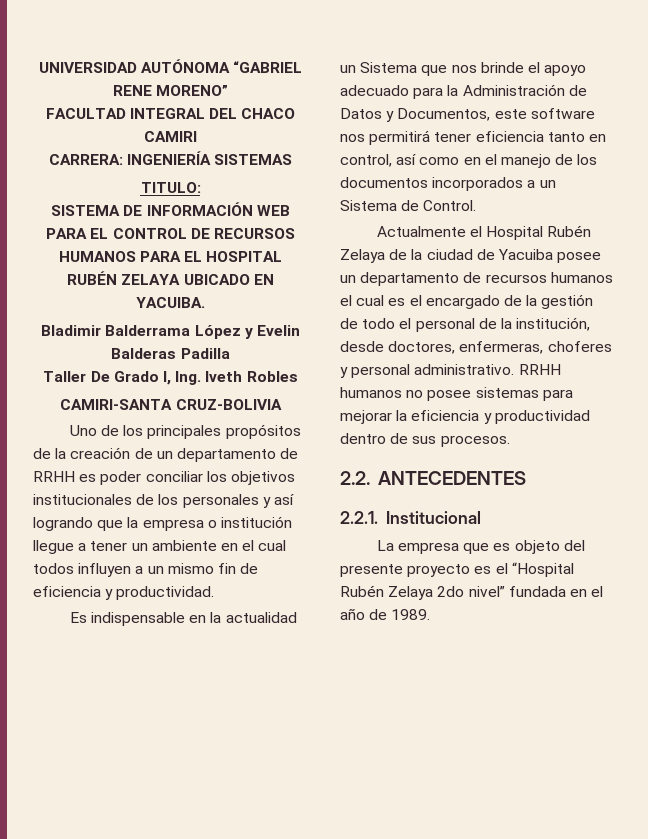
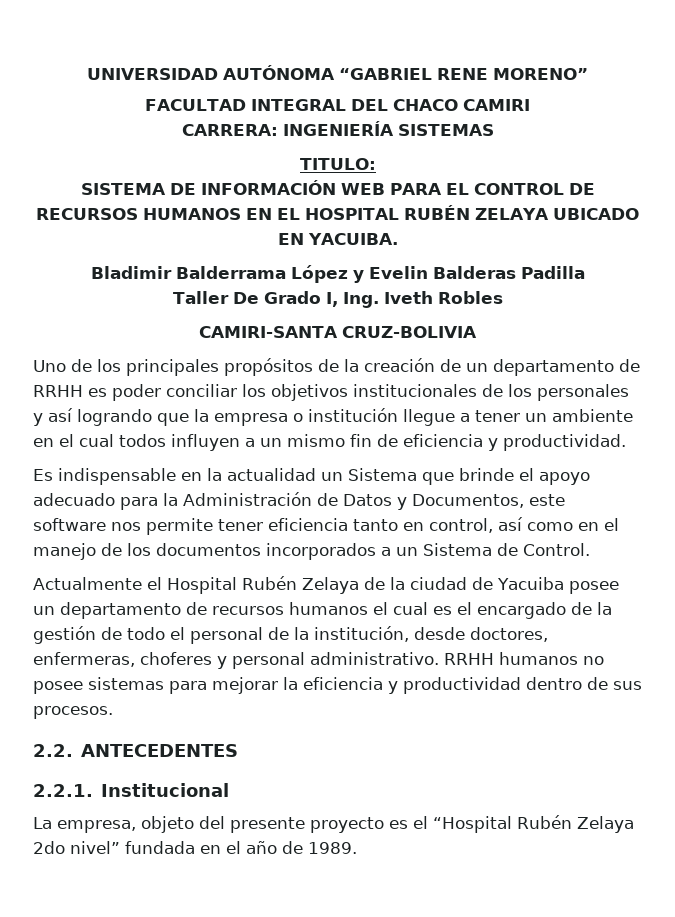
[139,251,181,262] PARA -> [246,208,273,220] EN
[451,65,477,73] nos -> (454, 478) none
[369,130,431,145] permitirá -> [146,518,213,535] permite
[397,542,511,554] empresa que es -> [57,820,136,833] empresa,

